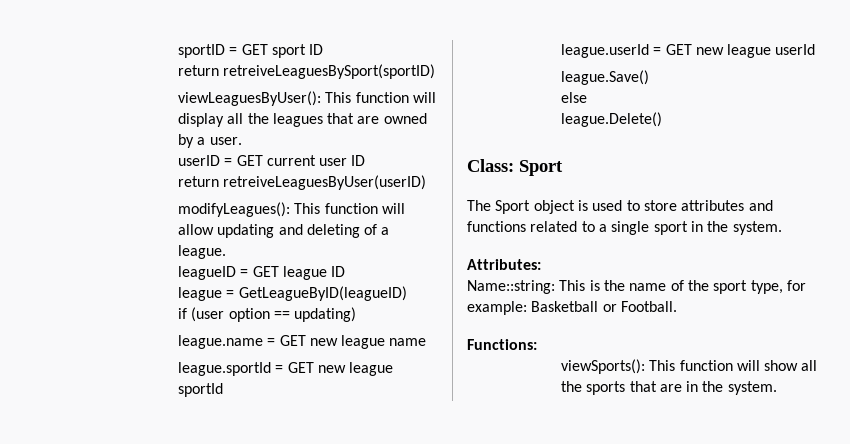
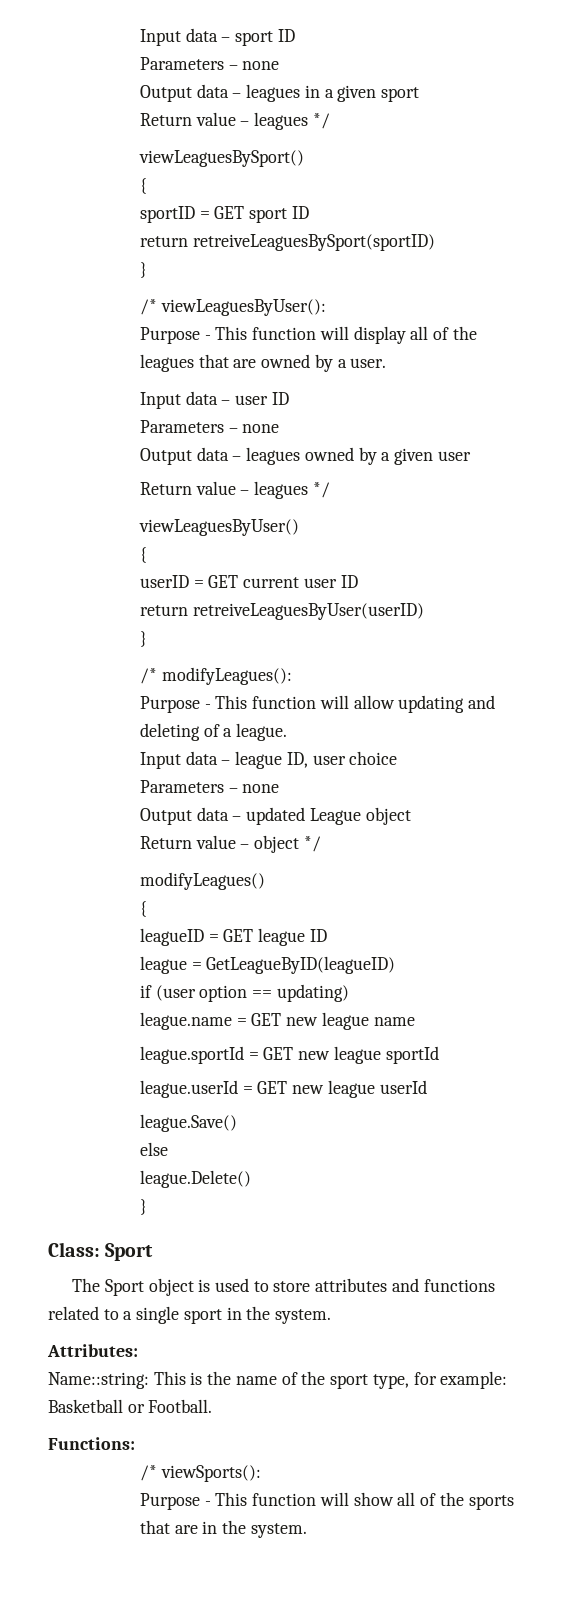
(177, 51) none -> [139,28,295,46] [139,57,280,70] [139,84,420,102] [139,112,330,130] [138,150,304,167] [139,178,147,194] Input data – sport ID // Parameters – none // Output data – leagues in a given sport // Return value – leagues */ // viewLeaguesBySport() // { //
(436, 71) none -> [139,262,147,278] [139,299,157,315] } // /*
(321, 98) none -> [139,327,211,344] // Purpose -
(244, 118) none -> [433,327,450,340] of
(242, 141) none -> [139,391,289,409] [139,420,280,433] [139,447,471,465] [139,481,330,499] [138,519,299,536] [139,547,147,563] // Input data – user ID // Parameters – none // Output data – leagues owned by a given user // Return value – leagues */ // viewLeaguesByUser() // {
(427, 182) none -> [139,631,147,647] [139,668,157,684] } // /*
(290, 209) none -> [139,696,211,713] // Purpose -
(226, 252) none -> [139,751,398,769] [139,780,280,793] [139,807,411,825] [139,835,321,853] [139,872,265,890] [139,901,147,917] // Input data – league ID, user choice // Parameters – none // Output data – updated League object // Return value – object */ // modifyLeagues() // {
(662, 119) none -> [139,1199,147,1215] // }
(537, 344) none -> [139,1465,157,1481] /*
(645, 366) none -> [139,1493,211,1510] // Purpose -
(818, 365) none -> [420,1493,437,1506] of

